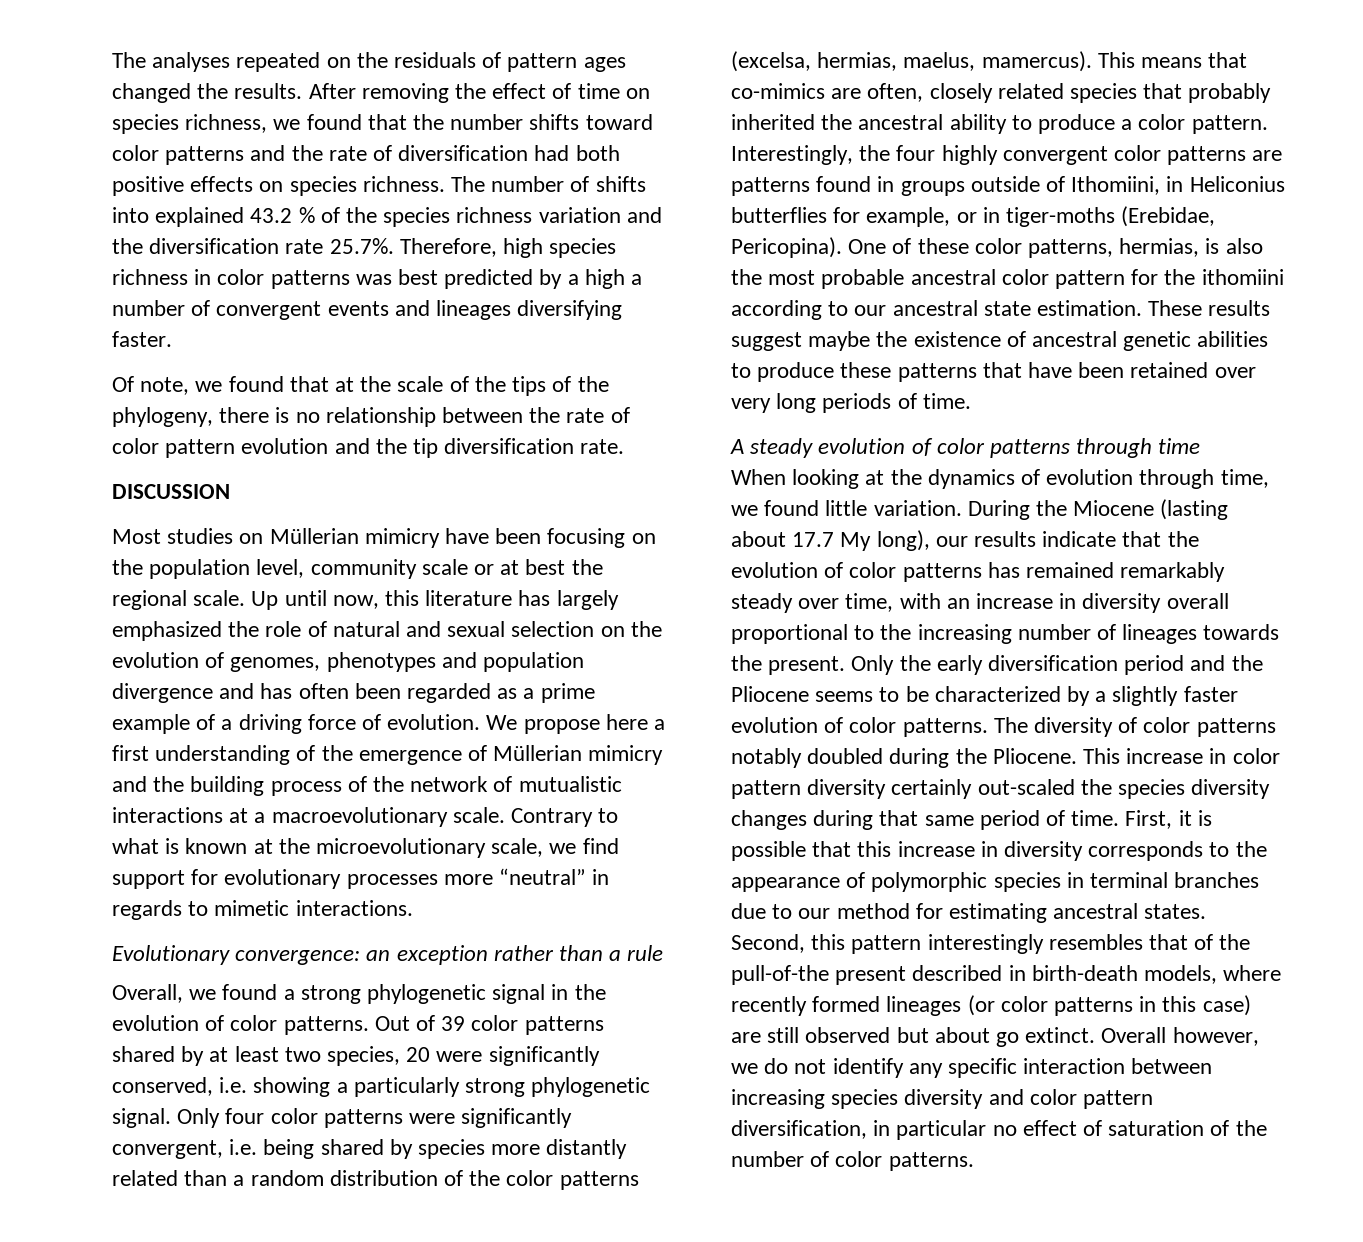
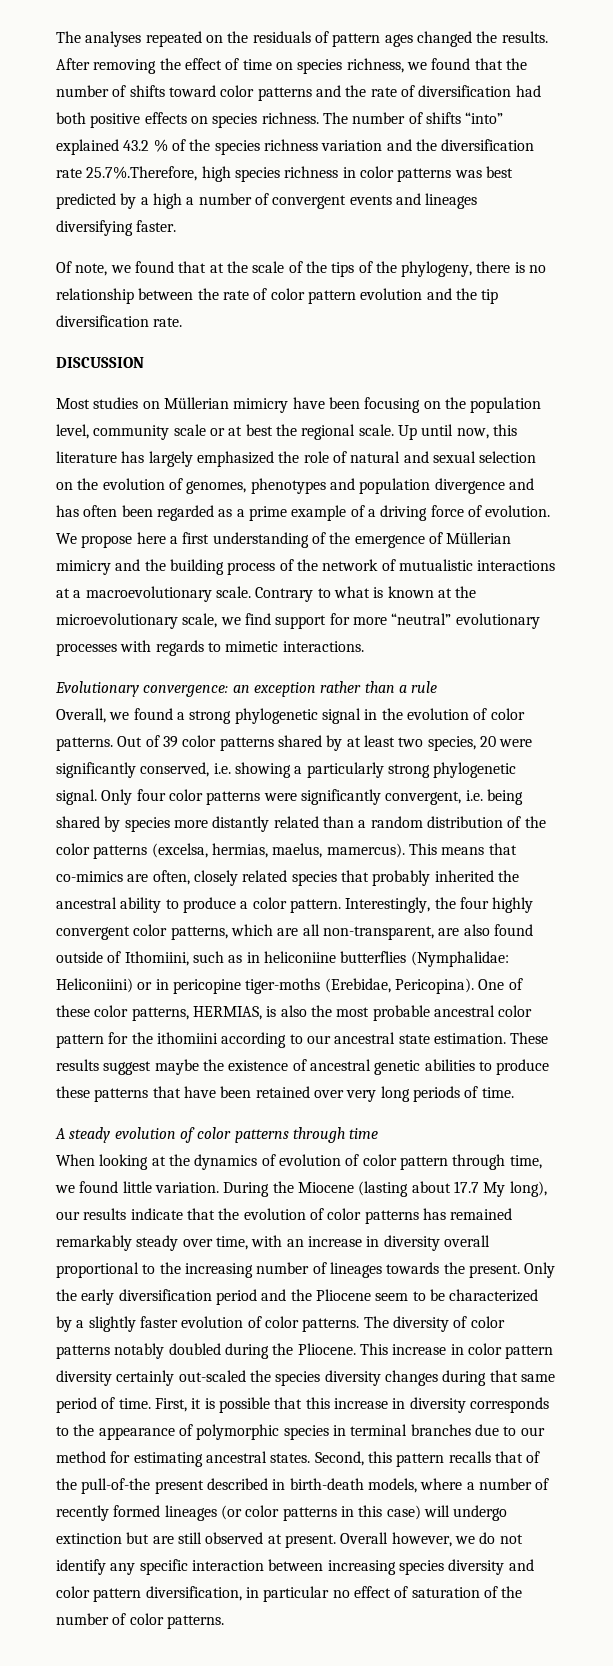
(524, 122) none -> [112,85,127,97] of
[112,207,149,223] into -> [465,112,504,124] “into”
[329,238,497,257] 25.7%. Therefore, -> [86,166,198,181] 25.7%.Therefore,
[224,868,610,889] evolutionary processes more “neutral” in -> [352,613,540,629] [56,640,152,656] more “neutral” evolutionary processes with
[1167,146,1283,165] [731,176,1285,196] [731,207,951,227] patterns are patterns found in groups outside of Ithomiini, in Heliconius butterflies for example, -> [170,924,533,940] [56,951,509,967] [56,978,133,993] patterns, which are all non-transparent, are also found outside of Ithomiini, such as in heliconiine butterflies (Nymphalidae: Heliconiini)
(1000, 215) none -> [172,979,241,994] pericopine
[1119,238,1200,257] hermias, -> [192,1006,262,1020] HERMIAS,
(1134, 477) none -> [345,1154,448,1170] of color pattern
[815,691,874,702] seems -> [375,1293,409,1301] seem
[927,934,1143,954] interestingly resembles -> [448,1451,491,1463] recalls
(1282, 973) none -> [466,1478,550,1490] a number of
[731,1027,1096,1047] are still observed but about go extinct. -> [423,1505,508,1521] [56,1532,336,1548] will undergo extinction but are still observed at present.

